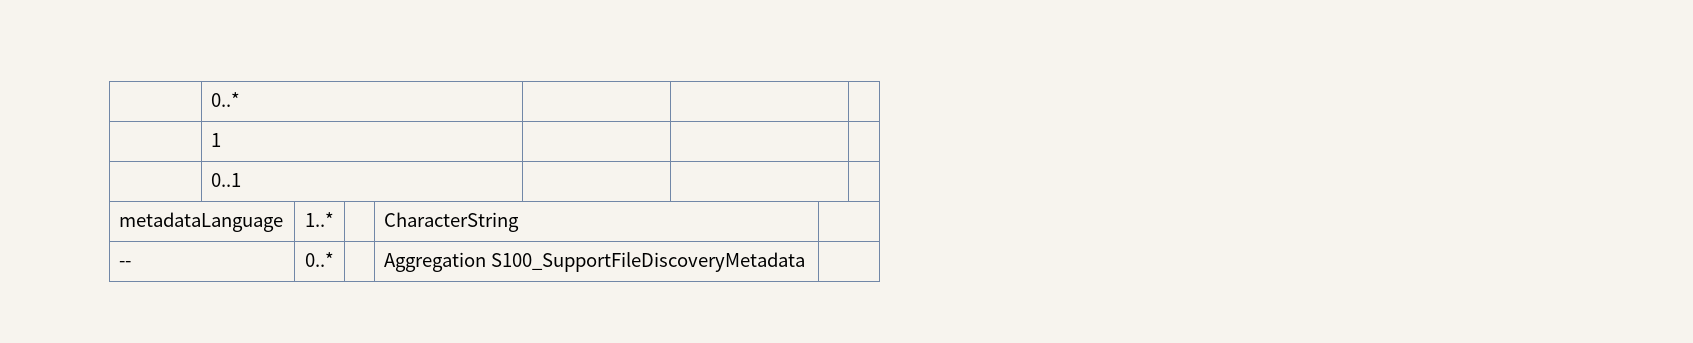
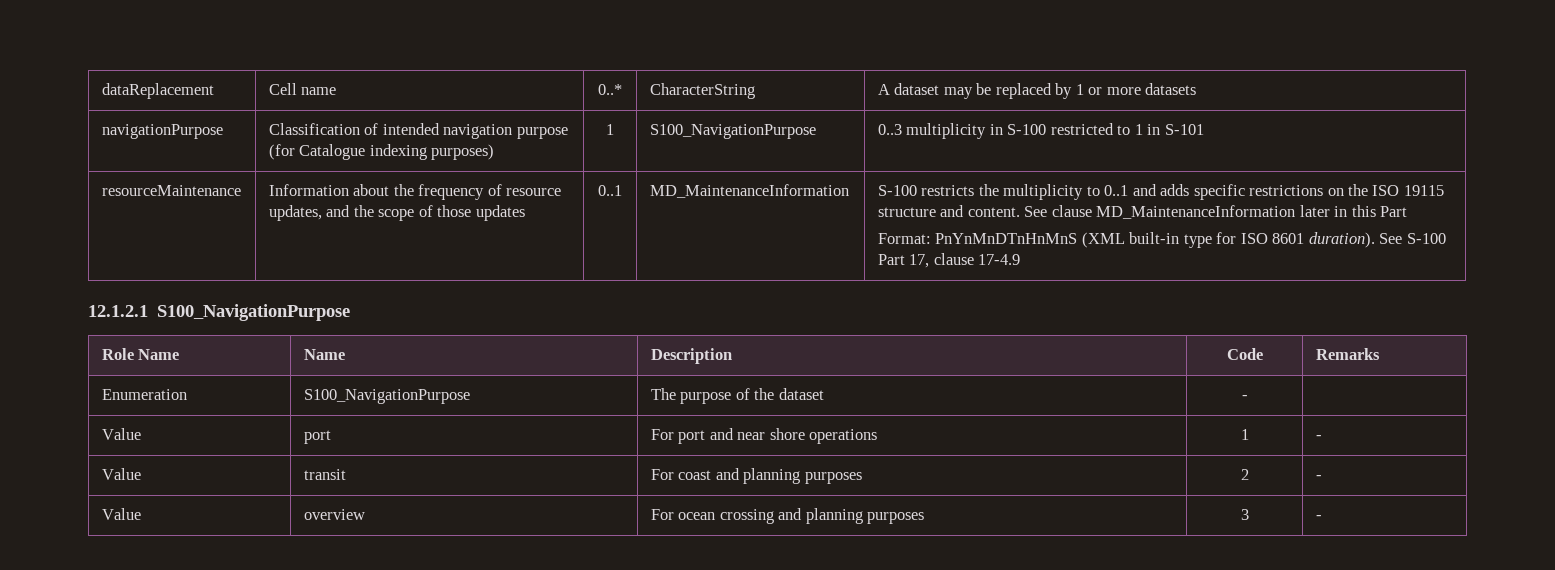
[211,92,241,107] [211,133,222,147] [211,173,242,187] [119,212,284,232] [305,212,334,227] [384,212,520,232] [119,261,132,267] [305,252,334,267] [384,252,806,272] | 0..* | | | // | 1 | | | // | 0..1 | | | // metadataLanguage | 1..* | | CharacterString | // -- | 0..* | | Aggregation S100_SupportFileDiscoveryMetadata | -> [101,83,214,99] [268,83,337,95] [598,84,622,95] [649,83,755,99] [877,83,1197,99] [101,124,223,139] [268,123,568,139] [268,144,495,160] [606,124,614,135] [649,124,816,139] [877,123,1204,139] [101,185,241,196] [268,184,562,200] [268,205,525,221] [598,185,622,196] [649,184,849,198] [877,184,1444,200] [877,205,1408,219] [877,232,1446,248] [877,253,1021,268] [88,304,351,321] [101,348,180,360] [303,349,345,360] [650,348,732,364] [1226,348,1263,360] [1315,348,1380,360] [101,389,187,400] [303,389,470,404] [650,388,824,404] [1241,395,1248,400] [101,428,141,440] [303,430,331,444] [650,428,878,444] [1240,429,1249,440] [1315,435,1322,440] [101,468,141,480] [303,469,346,480] [650,468,862,484] [1240,469,1249,480] [1315,475,1322,480] [101,508,141,520] [303,509,365,520] [650,508,925,524] [1240,509,1249,520] [1315,515,1322,520] dataReplacement | Cell name | 0..* | CharacterString | A dataset may be replaced by 1 or more datasets // navigationPurpose | Classification of intended navigation purpose (for Catalogue indexing purposes) | 1 | S100_NavigationPurpose | 0..3 multiplicity in S-100 restricted to 1 in S-101 // resourceMaintenance | Information about the frequency of resource updates, and the scope of those updates | 0..1 | MD_MaintenanceInformation | S-100 restricts the multiplicity to 0..1 and adds specific restrictions on the ISO 19115 structure and content. See clause MD_MaintenanceInformation later in this Part // Format: PnYnMnDTnHnMnS (XML built-in type for ISO 8601 duration). See S-100 Part 17, clause 17-4.9 // 12.1.2.1 S100_NavigationPurpose // Role Name | Name | Description | Code | Remarks // Enumeration | S100_NavigationPurpose | The purpose of the dataset | - | // Value | port | For port and near shore operations | 1 | - // Value | transit | For coast and planning purposes | 2 | - // Value | overview | For ocean crossing and planning purposes | 3 | -

